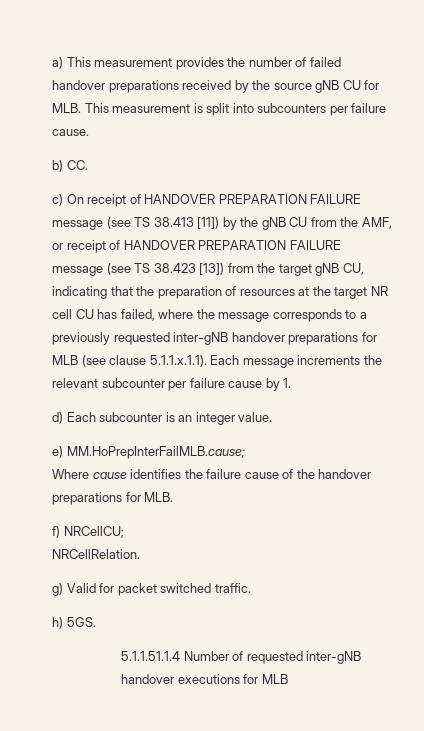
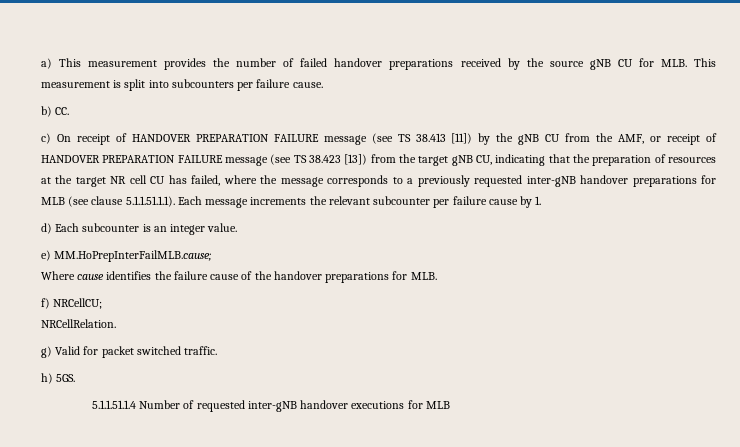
[149,355,207,367] 5.1.1.x.1.1). -> [125,196,175,207] 5.1.1.51.1.1).

